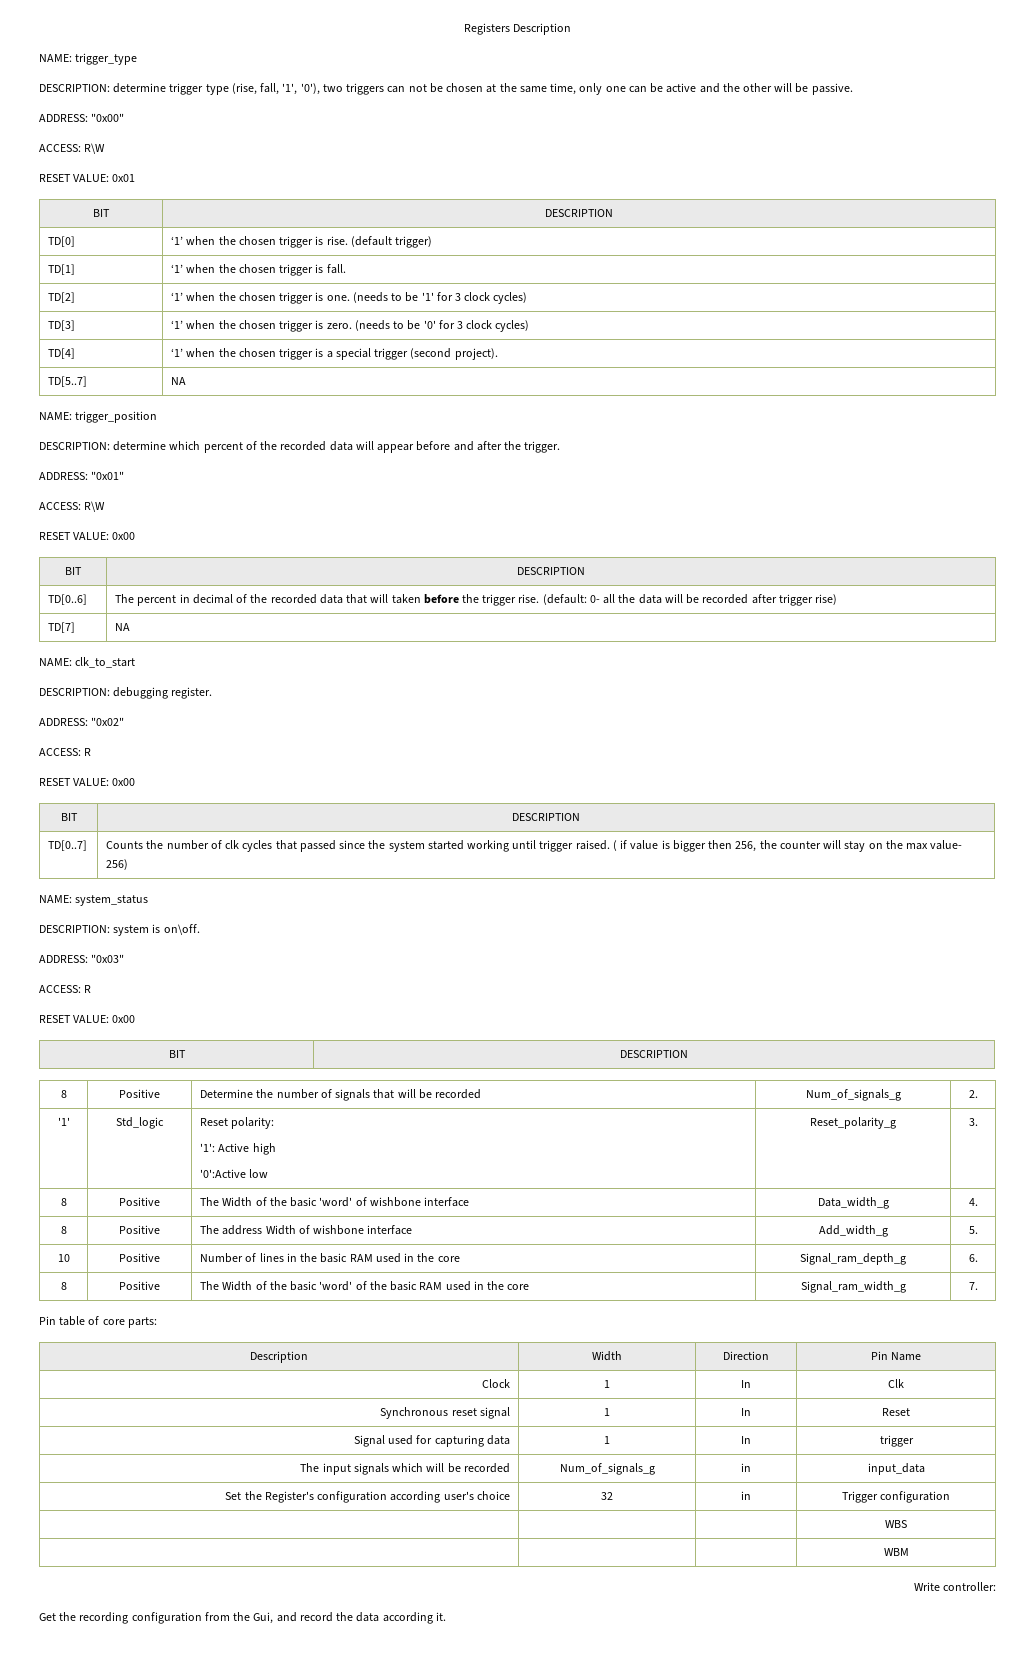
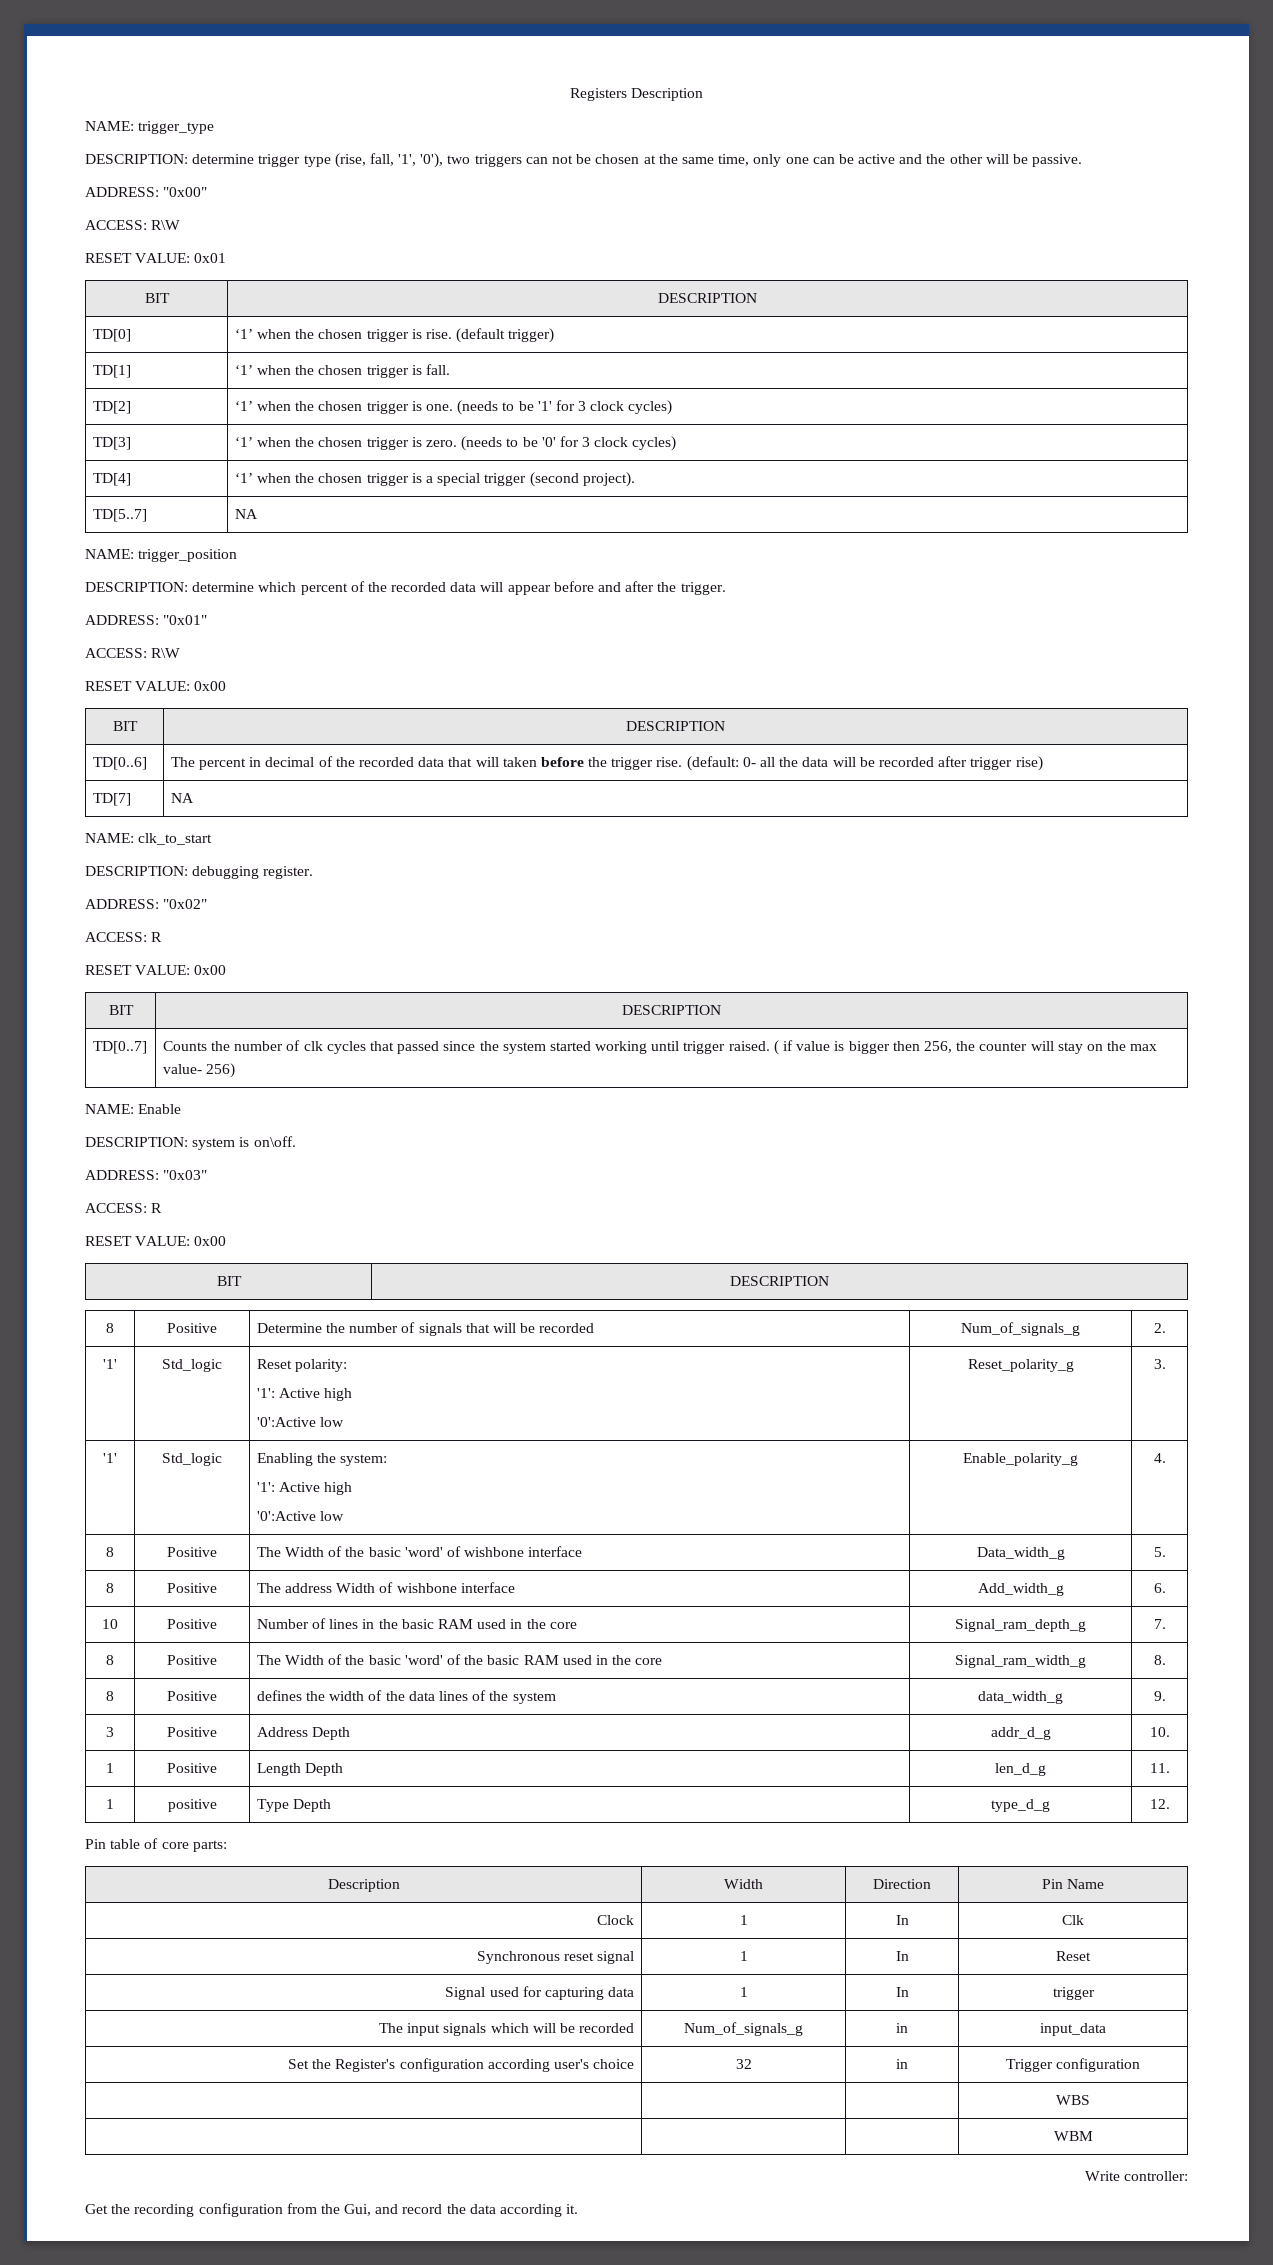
[75,895,149,906] system_status -> [138,1104,182,1114] Enable
(978, 1122) none -> [103,1453,117,1463] [162,1453,222,1466] [256,1453,388,1466] [256,1482,353,1495] [256,1511,345,1521] [963,1453,1078,1466] [1153,1453,1166,1463] // '1' | Std_logic | Enabling the system: // '1': Active high // '0':Active low | Enable_polarity_g | 4.
[968,1198,978,1206] 4. -> [1153,1547,1166,1557] 5.
[968,1226,978,1234] 5. -> [1153,1583,1166,1593] 6.
[968,1254,978,1262] 6. -> [1153,1619,1166,1629] 7.
[968,1282,978,1290] 7. -> [1153,1655,1166,1665] [106,1691,114,1701] [167,1691,217,1701] [256,1690,556,1704] [978,1691,1063,1704] [1153,1691,1166,1701] [106,1727,114,1737] [167,1727,217,1737] [256,1727,351,1740] [990,1727,1051,1740] [1149,1727,1170,1737] [106,1763,114,1773] [167,1763,217,1773] [256,1763,344,1776] [995,1763,1046,1776] [1149,1763,1170,1773] [106,1799,114,1809] [167,1799,217,1812] [256,1799,332,1812] [991,1799,1050,1812] [1149,1799,1170,1809] 8. // 8 | Positive | defines the width of the data lines of the system | data_width_g | 9. // 3 | Positive | Address Depth | addr_d_g | 10. // 1 | Positive | Length Depth | len_d_g | 11. // 1 | positive | Type Depth | type_d_g | 12.

